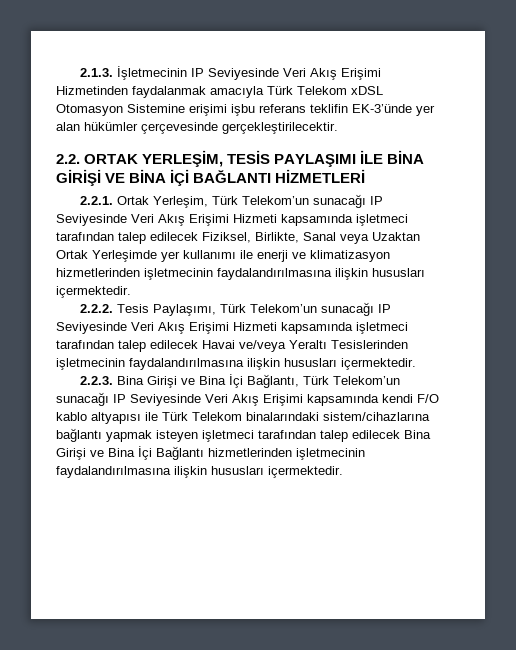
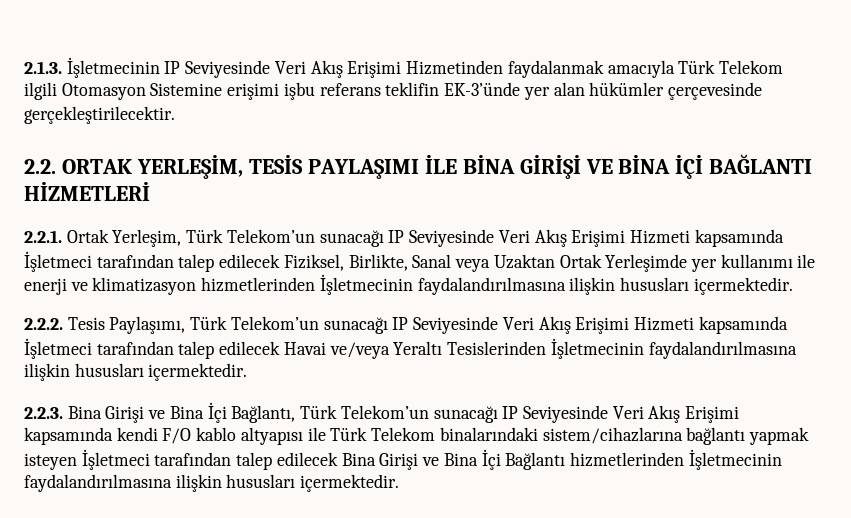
[351,86,383,95] xDSL -> [24,82,57,100] ilgili
[356,214,408,226] işletmeci -> [24,251,92,272] İşletmeci
[144,268,213,280] işletmecinin -> [319,274,413,295] İşletmecinin
[356,322,408,334] işletmeci -> [24,338,92,359] İşletmeci
[56,358,125,370] işletmecinin -> [550,338,644,359] İşletmecinin
[202,430,254,442] işletmeci -> [81,449,150,470] İşletmeci
[296,448,365,460] işletmecinin -> [688,449,782,470] İşletmecinin

